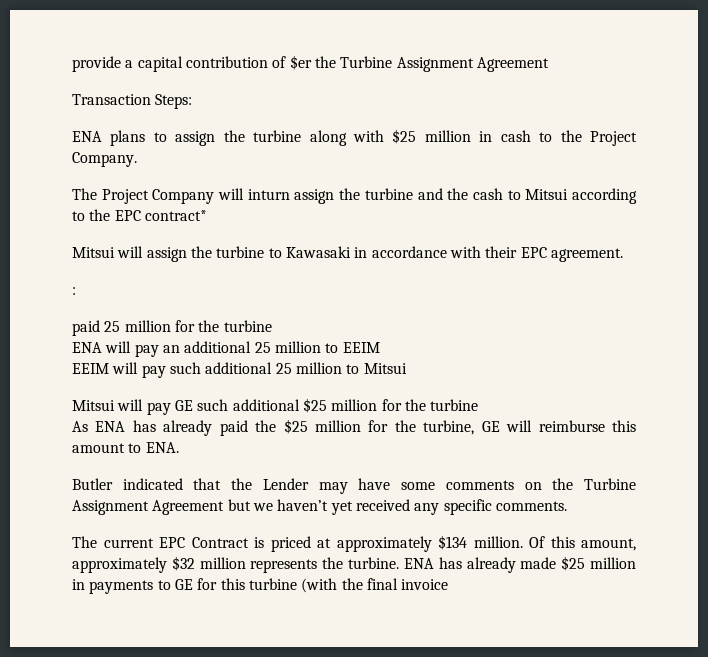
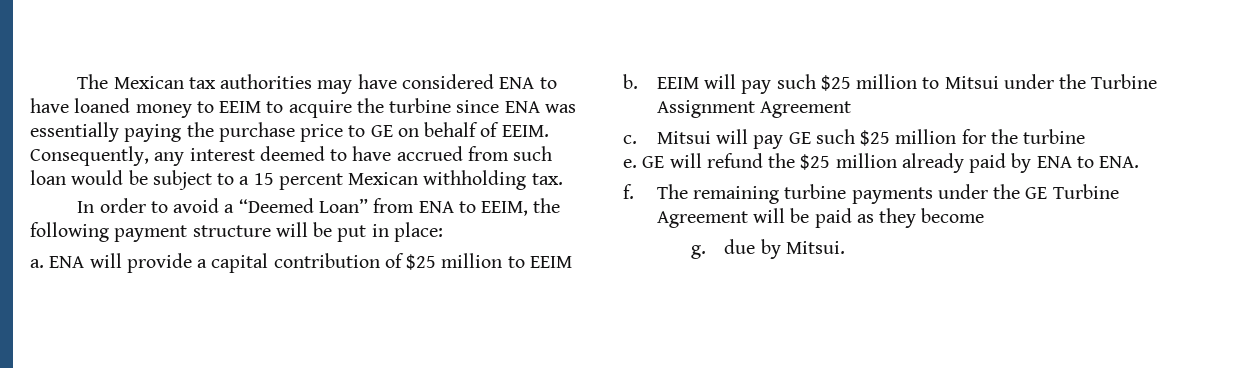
(72, 64) none -> [77,74,557,94] [30,98,576,118] [30,122,549,142] [30,146,553,166] [30,170,563,190] [77,198,561,216] [30,222,443,242] [30,253,122,268] The Mexican tax authorities may have considered ENA to have loaned money to EEIM to acquire the turbine since ENA was essentially paying the purchase price to GE on behalf of EEIM. Consequently, any interest deemed to have accrued from such loan would be subject to a 15 percent Mexican withholding tax. // In order to avoid a “Deemed Loan” from ENA to EEIM, the following payment structure will be put in place: // a. ENA will
[289,55,549,72] [72,94,193,109] [72,129,638,146] [72,152,137,167] [72,188,637,204] [72,209,207,221] [72,246,623,262] [72,287,76,295] [72,320,272,336] [72,341,380,357] [72,362,407,378] $er the Turbine Assignment Agreement // Transaction Steps: // ENA plans to assign the turbine along with $25 million in cash to the Project Company. // The Project Company will inturn assign the turbine and the cash to Mitsui according to the EPC contract* // Mitsui will assign the turbine to Kawasaki in accordance with their EPC agreement. // : // paid 25 million for the turbine // ENA will pay an additional 25 million to EEIM // EEIM will pay such additional 25 million to Mitsui // -> [406,253,572,270] [623,74,1158,94] [656,100,852,118] [623,135,637,144] $25 million to EEIM // b. EEIM will pay such $25 million to Mitsui under the Turbine Assignment Agreement // c.
[232,399,300,411] additional -> (855, 136) none
[72,419,637,436] [72,442,179,453] [72,478,637,494] [72,499,567,515] [72,535,636,552] [72,556,636,573] [72,578,449,594] As ENA has already paid the $25 million for the turbine, GE will reimburse this amount to ENA. // Butler indicated that the Lender may have some comments on the Turbine Assignment Agreement but we haven’t yet received any specific comments. // The current EPC Contract is priced at approximately $134 million. Of this amount, approximately $32 million represents the turbine. ENA has already made $25 million in payments to GE for this turbine (with the final invoice -> [623,153,1140,173] [623,184,1119,204] [656,208,985,228] [690,239,845,259] e. GE will refund the $25 million already paid by ENA to ENA. // f. The remaining turbine payments under the GE Turbine Agreement will be paid as they become // g. due by Mitsui.

